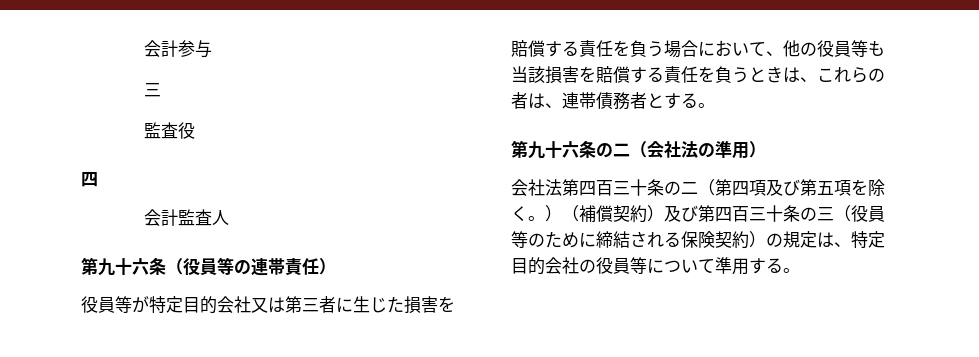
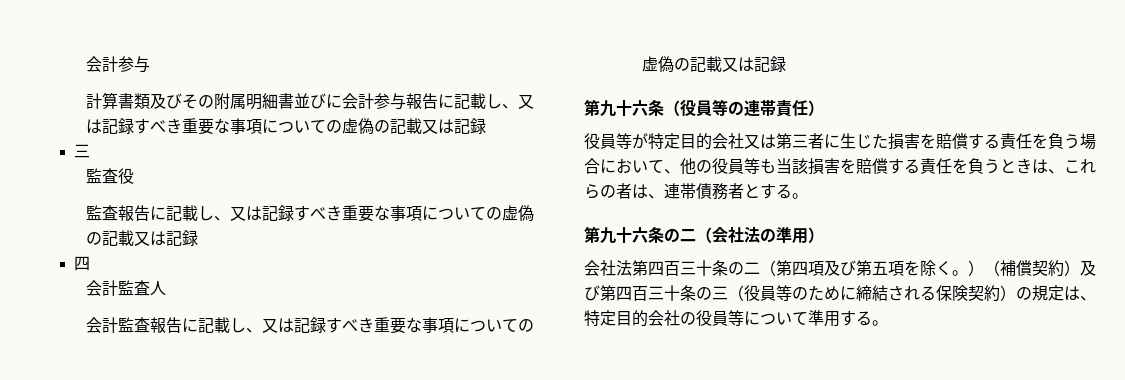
[143,83,161,97] [143,122,195,139] [81,172,98,187] [143,209,229,226] 三 // 監査役 // 四 // 会計監査人 -> [85,92,534,110] [85,118,486,135] [74,144,91,158] [85,168,134,184] [85,205,534,222] [85,230,198,246] [74,256,91,271] [85,280,166,296] [85,317,534,334] [641,56,786,72] 計算書類及びその附属明細書並びに会計参与報告に記載し、又は記録すべき重要な事項についての虚偽の記載又は記録 // 三 // 監査役 // 監査報告に記載し、又は記録すべき重要な事項についての虚偽の記載又は記録 // 四 // 会計監査人 // 会計監査報告に記載し、又は記録すべき重要な事項についての虚偽の記載又は記録

